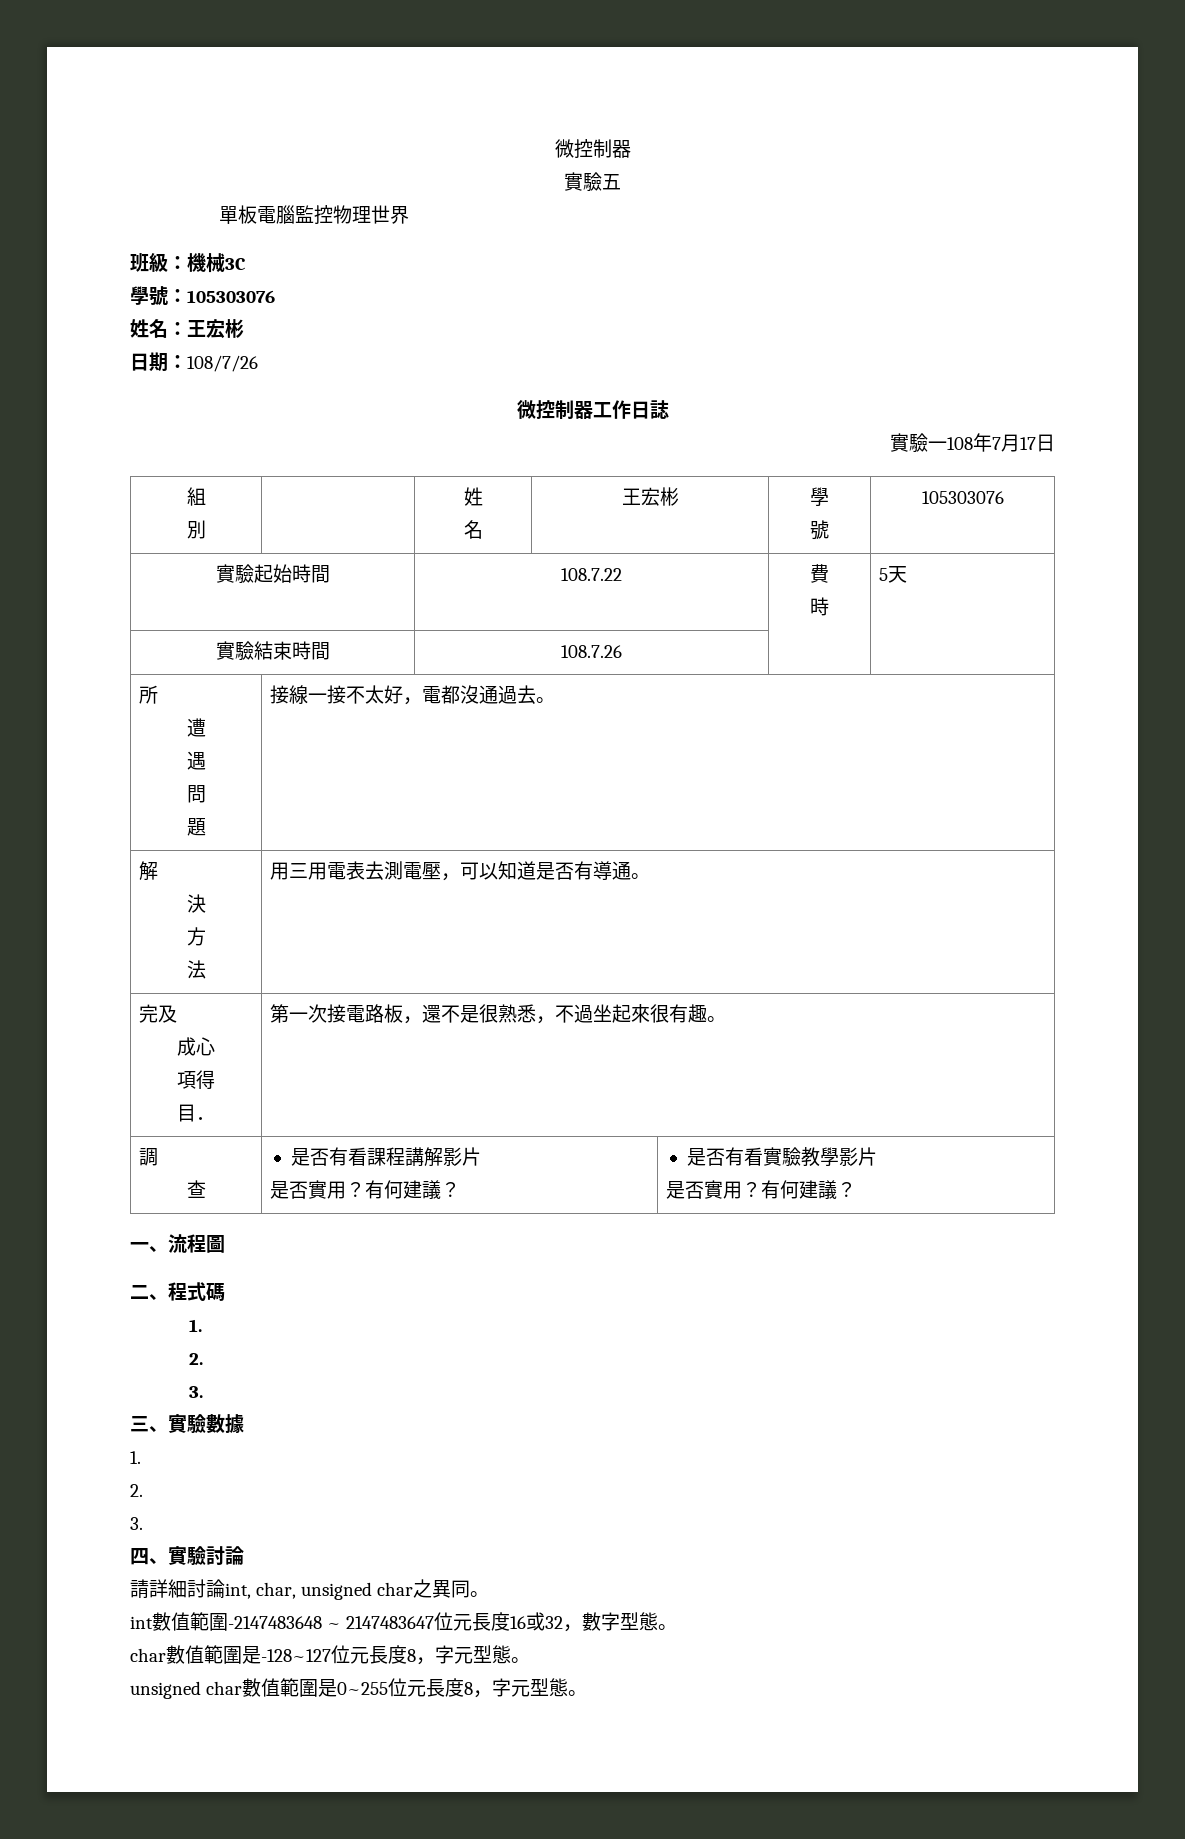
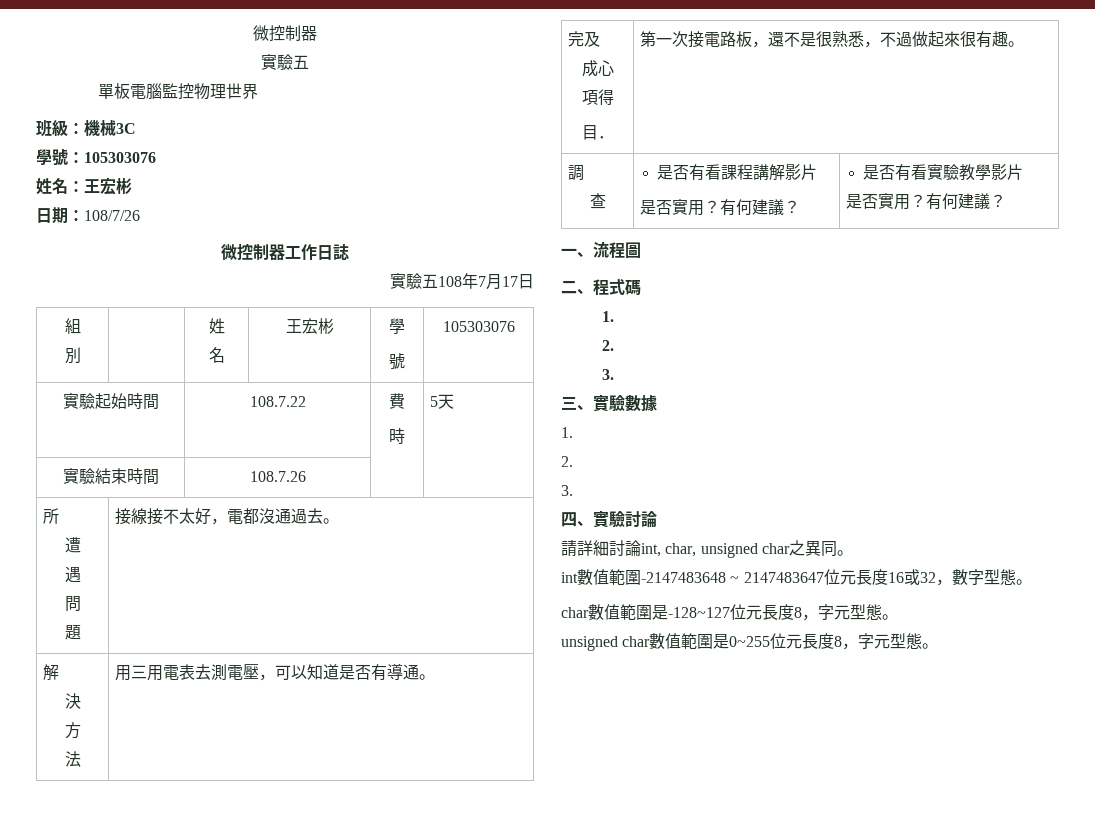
[928,441,947,450] 一 -> [422,274,438,288] 五
[308,693,328,702] 一 -> (147, 516) none
[593,1004,613,1022] 坐 -> [911,31,928,47] 做

